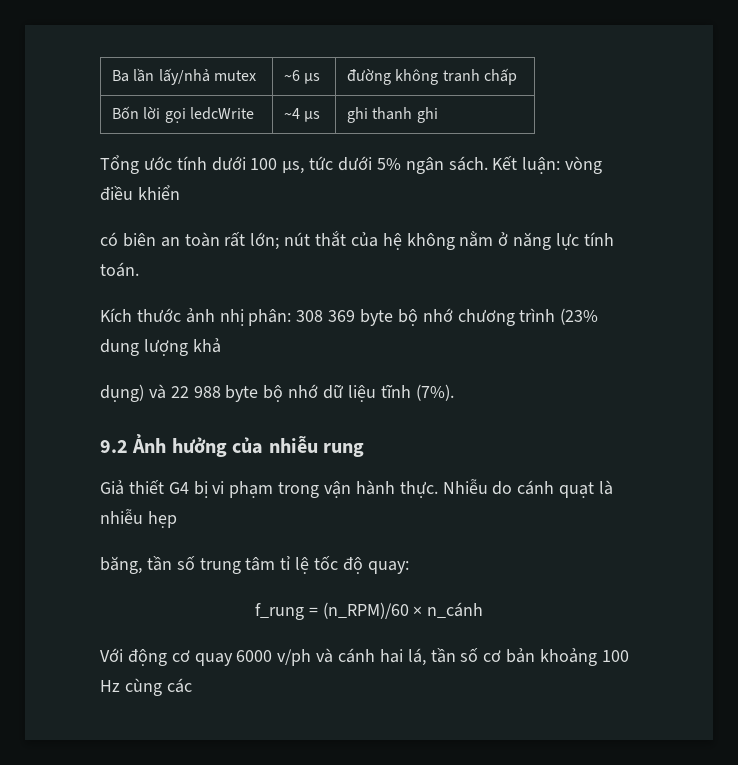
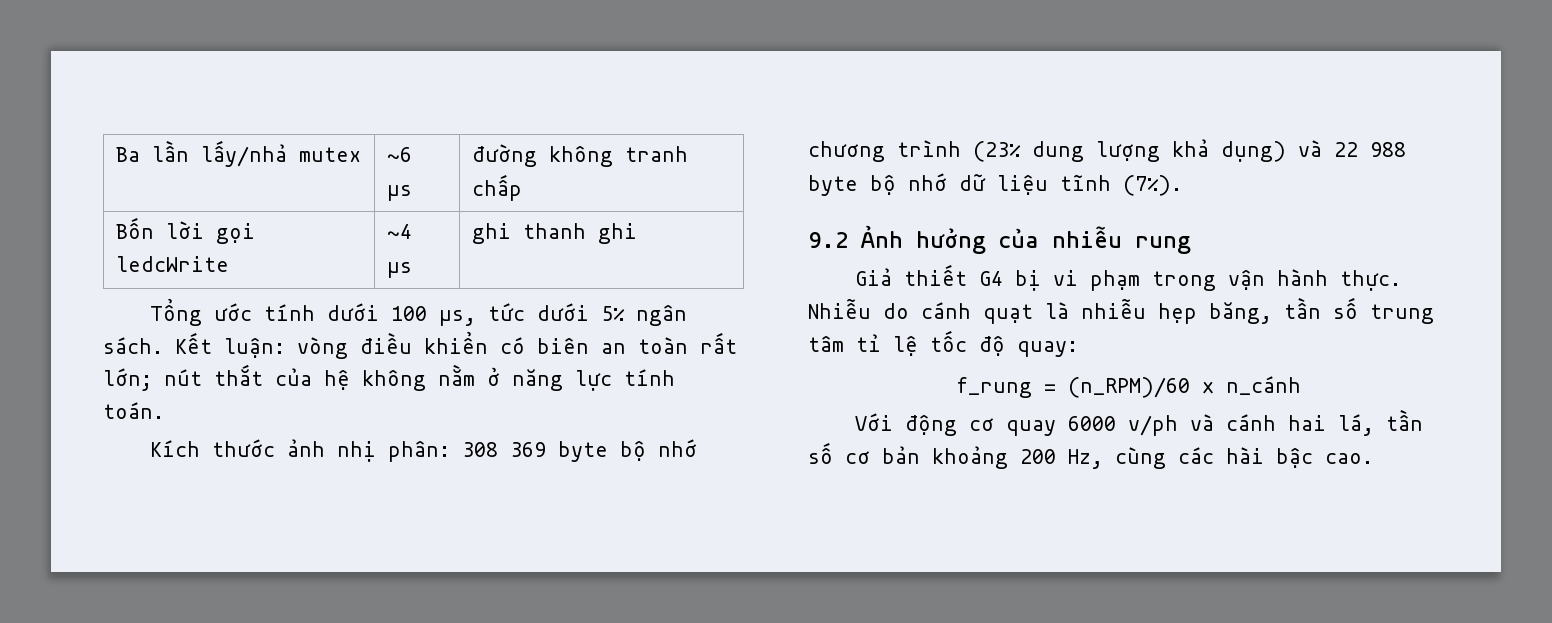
(180, 192) // -> (488, 342) none
(221, 345) // -> (1209, 148) none
(177, 519) // -> (1197, 313) none
[601,650,629,662] [100,678,192,696] 100 Hz cùng các -> [1020,447,1373,469] 200 Hz, cùng các hài bậc cao.

